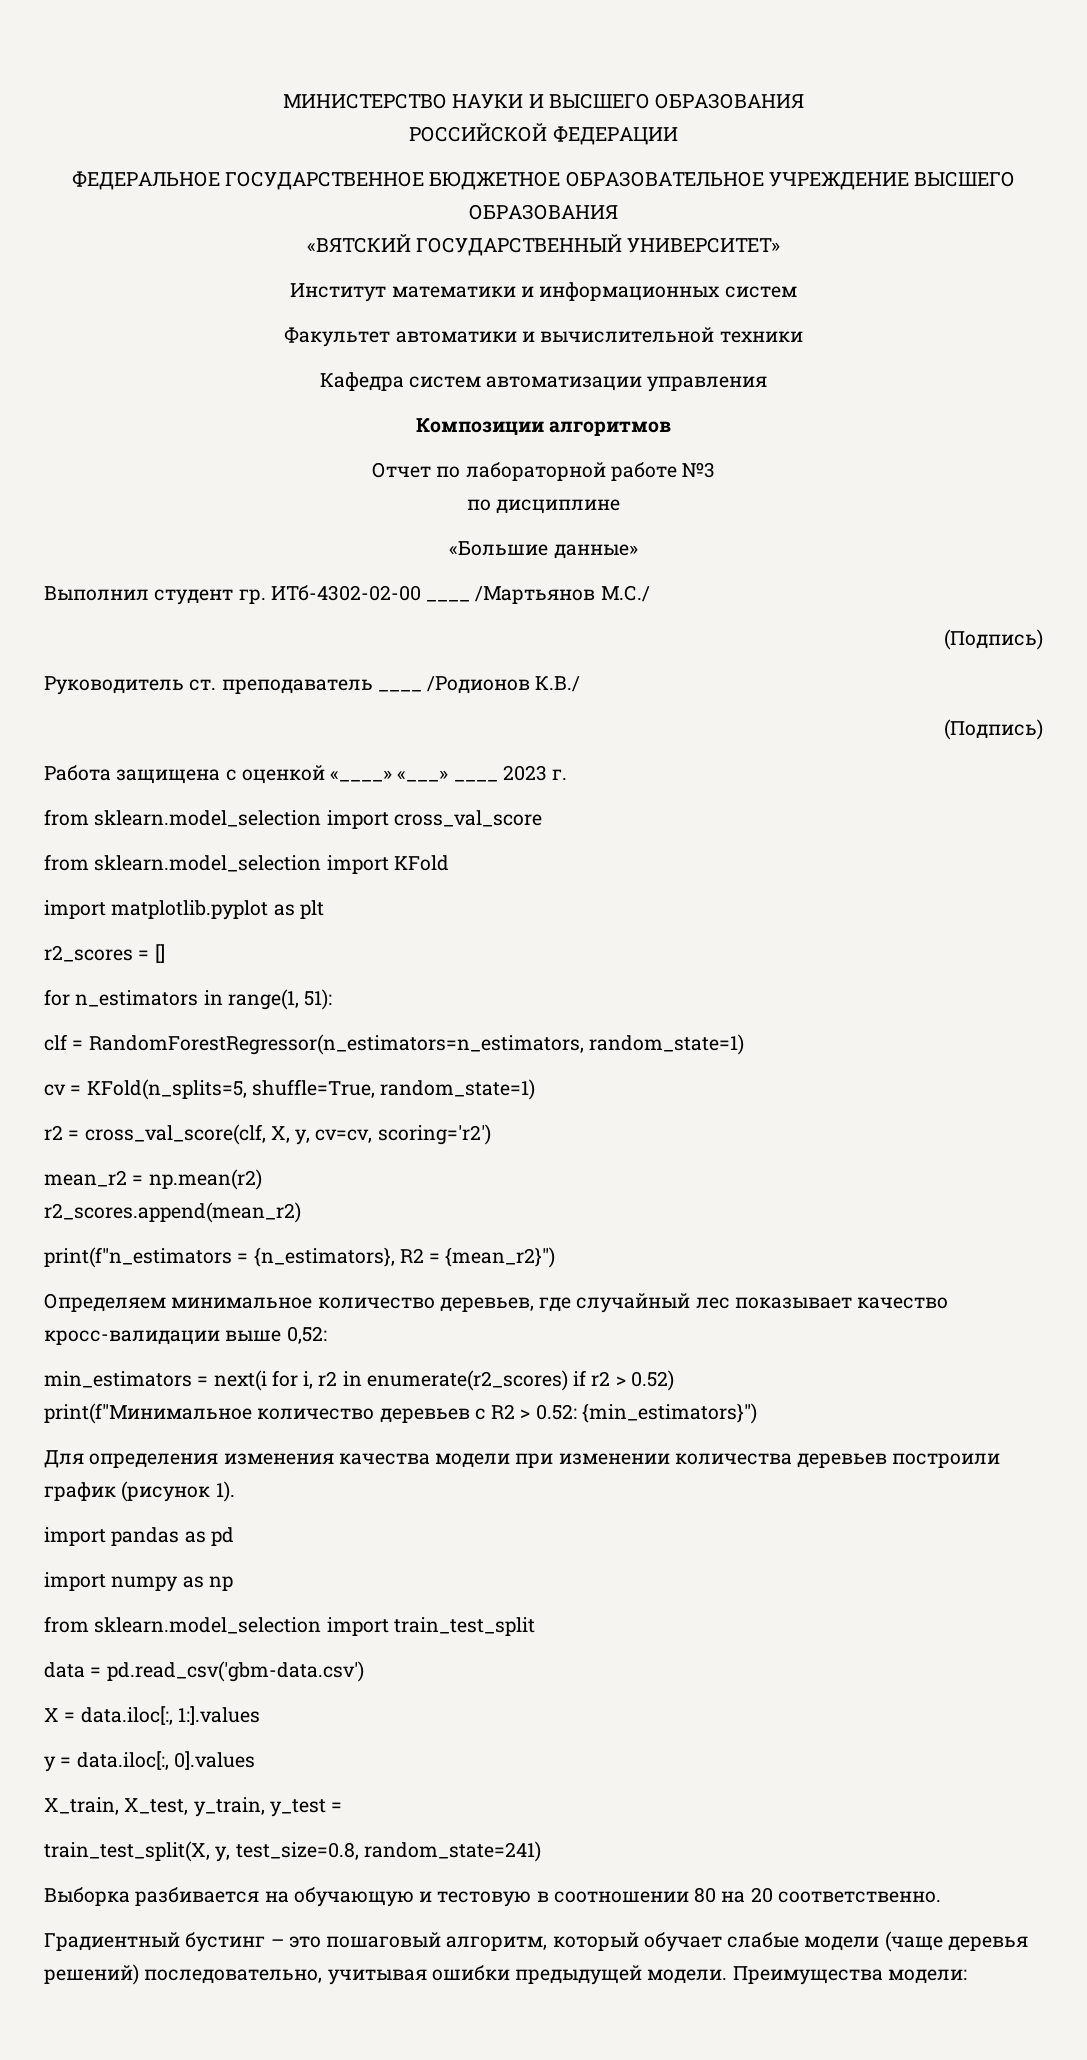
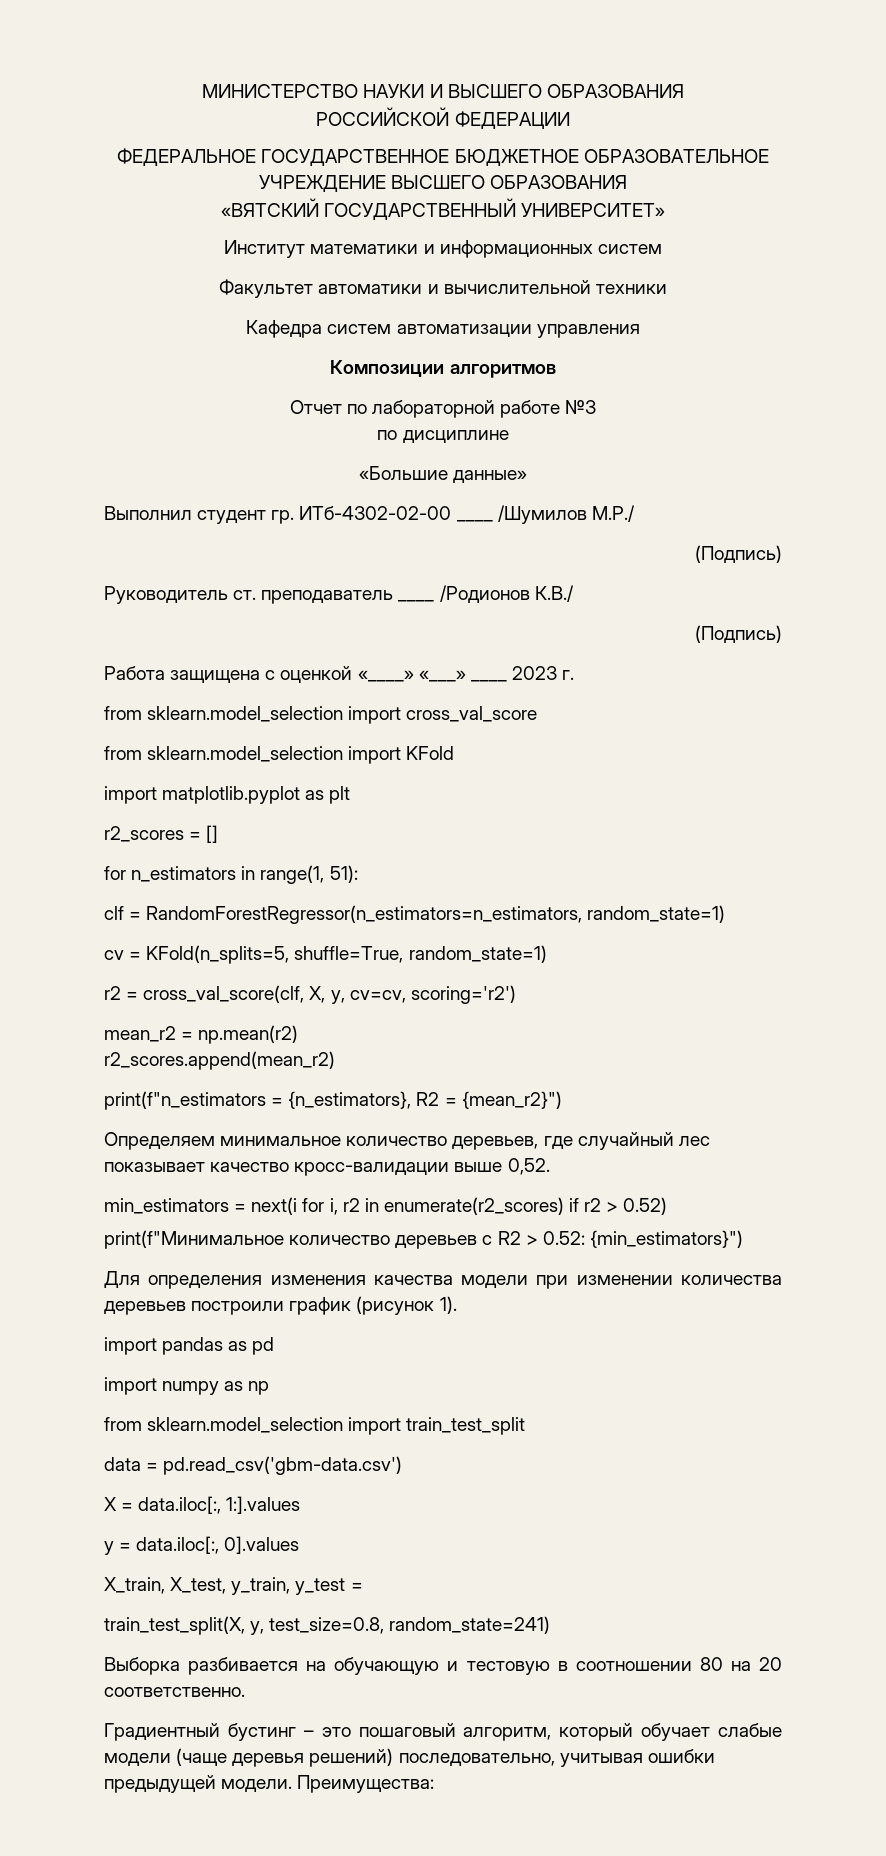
[475,585,650,604] /Мартьянов М.С./ -> [497,505,635,524] /Шумилов М.Р./
[286,1326,327,1344] 0,52: -> [507,1158,550,1175] 0,52.
[732,1966,967,1985] Преимущества модели: -> [297,1775,435,1793] Преимущества:

